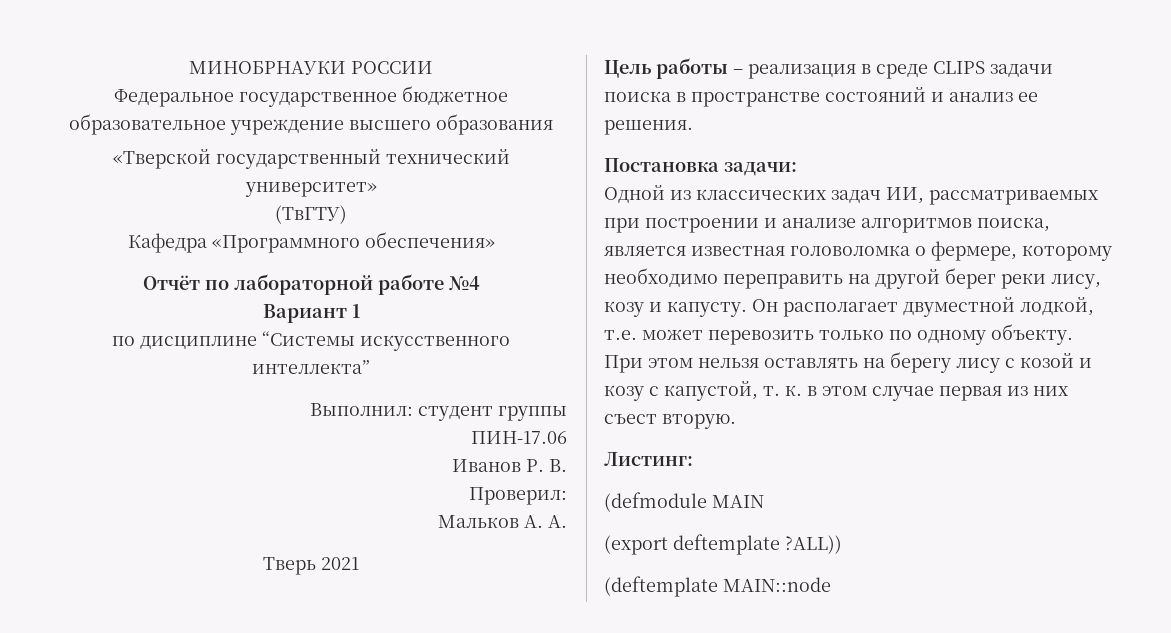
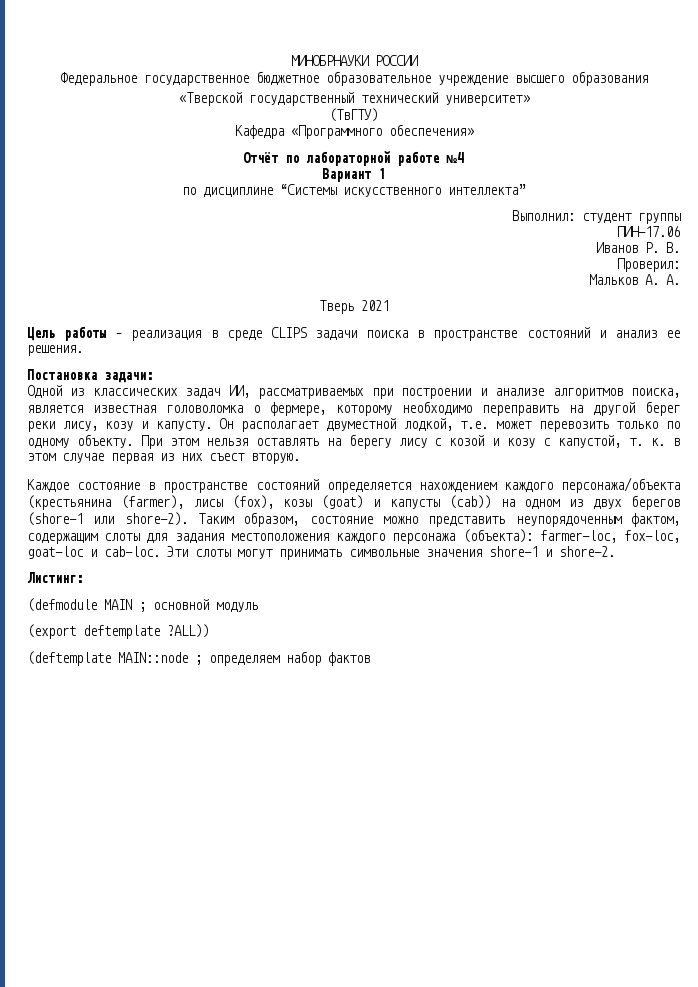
(736, 421) none -> [27,477,680,493] [27,495,680,510] [27,512,680,527] [27,529,680,544] [27,546,615,560] // Каждое состояние в пространстве состояний определяется нахождением каждого персонажа/объекта (крестьянина (farmer), лисы (fox), козы (goat) и капусты (cab)) на одном из двух берегов (shore-1 или shore-2). Таким образом, состояние можно представить неупорядоченным фактом, содержащим слоты для задания местоположения каждого персонажа (объекта): farmer-loc, fox-loc, goat-loc и cab-loc. Эти слоты могут принимать символьные значения shore-1 и shore-2.
(764, 501) none -> [139,599,258,612] ; основной модуль
(831, 584) none -> [195,651,370,666] ; определяем набор фактов

